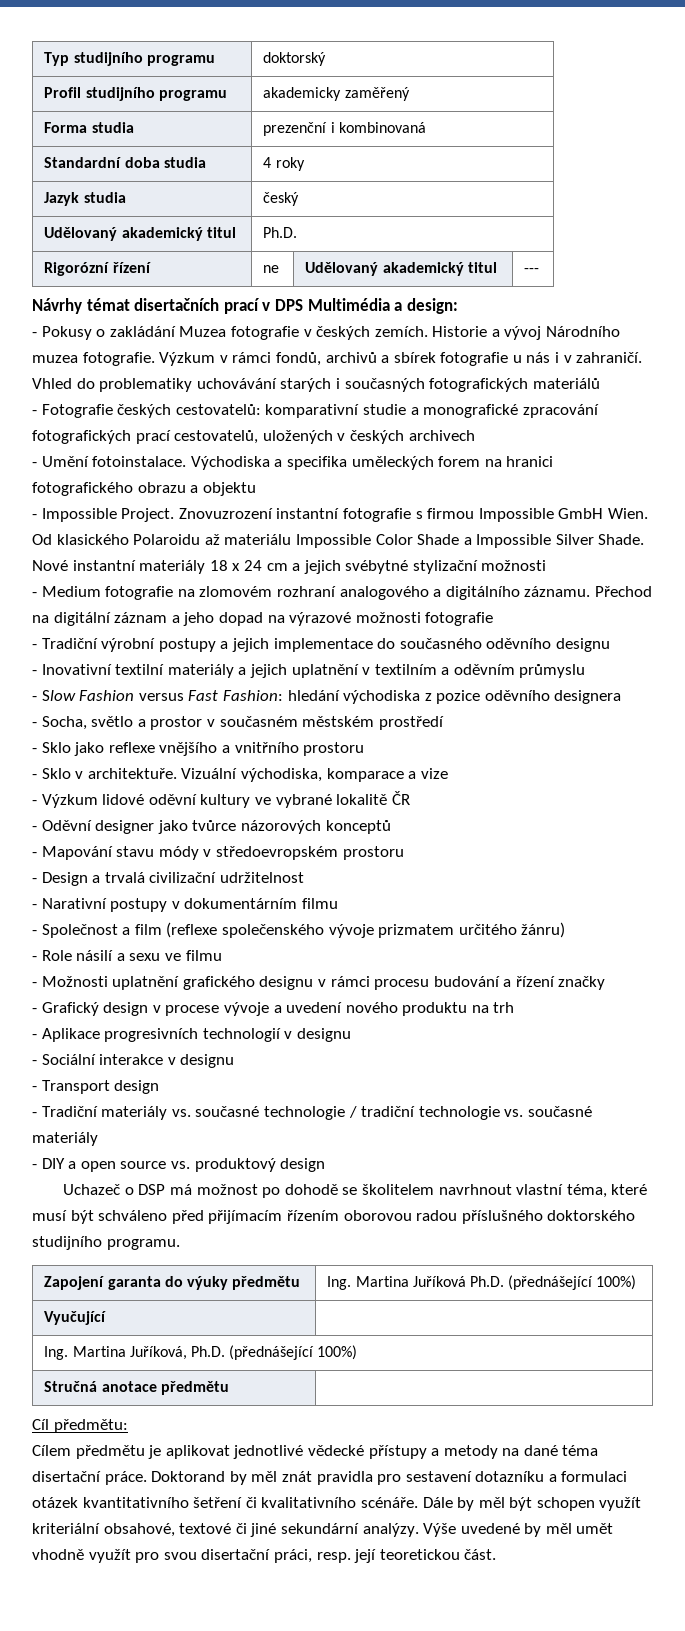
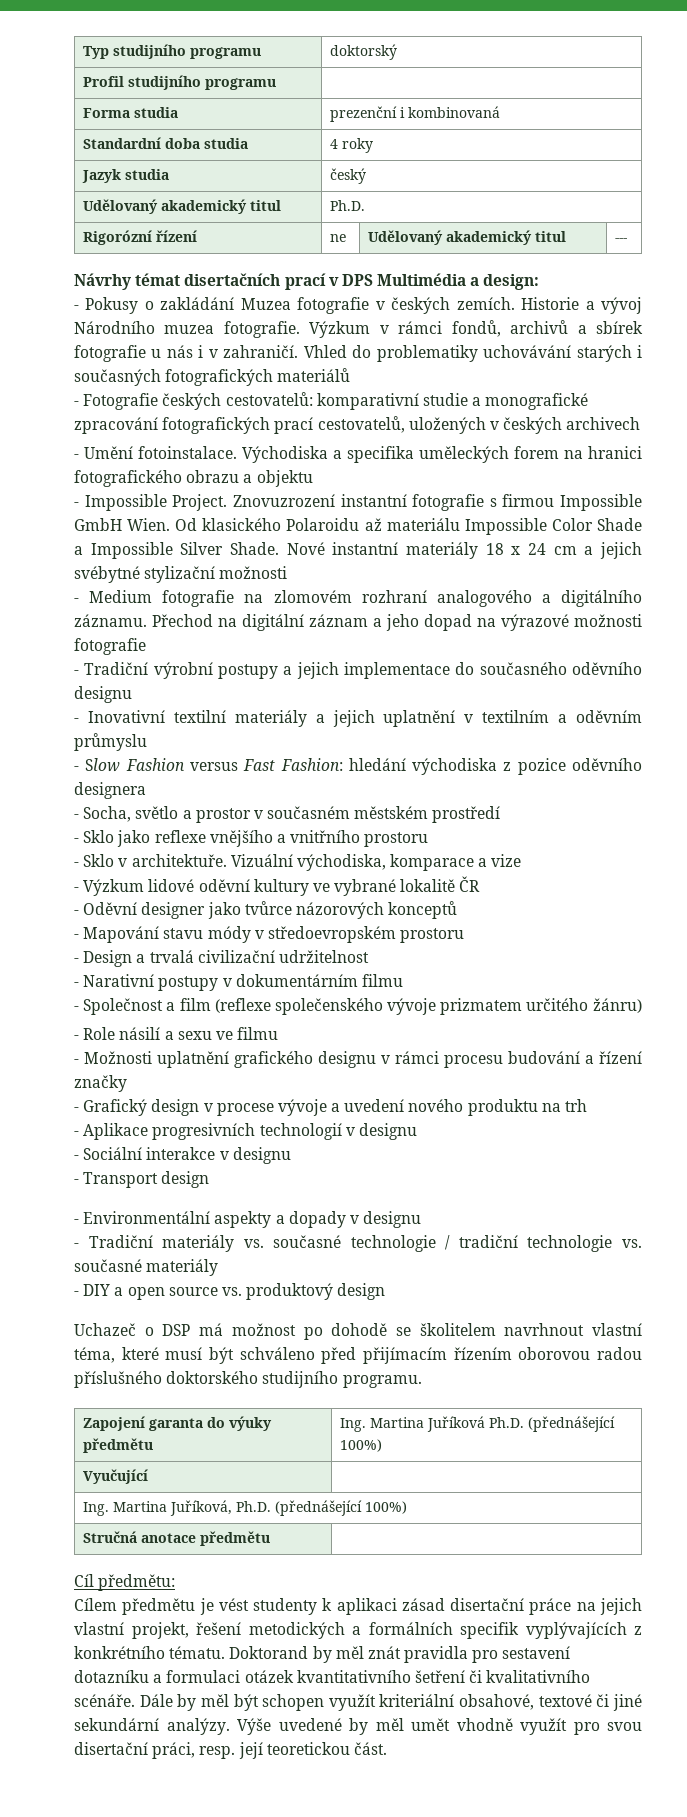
[263,87,410,101] akademicky zaměřený -> (276, 84) none
(160, 1087) none -> [74,1211,422,1228] // - Environmentální aspekty a dopady v designu
[165,1445,599,1459] [32,1471,147,1485] aplikovat jednotlivé vědecké přístupy a metody na dané téma disertační práce. -> [218,1598,642,1615] [74,1622,642,1639] [74,1646,226,1659] vést studenty k aplikaci zásad disertační práce na jejich vlastní projekt, řešení metodických a formálních specifik vyplývajících z konkrétního tématu.

